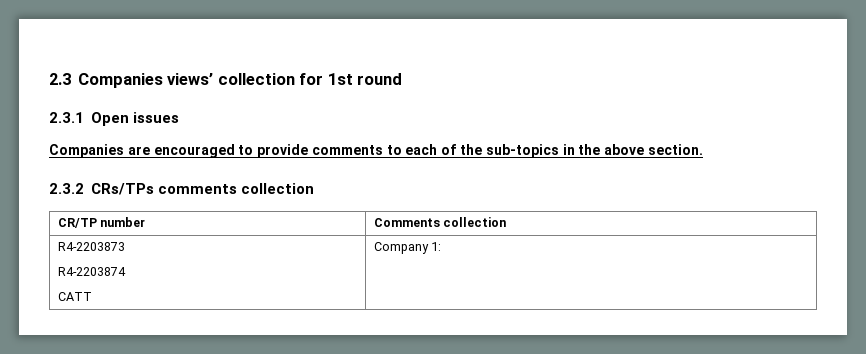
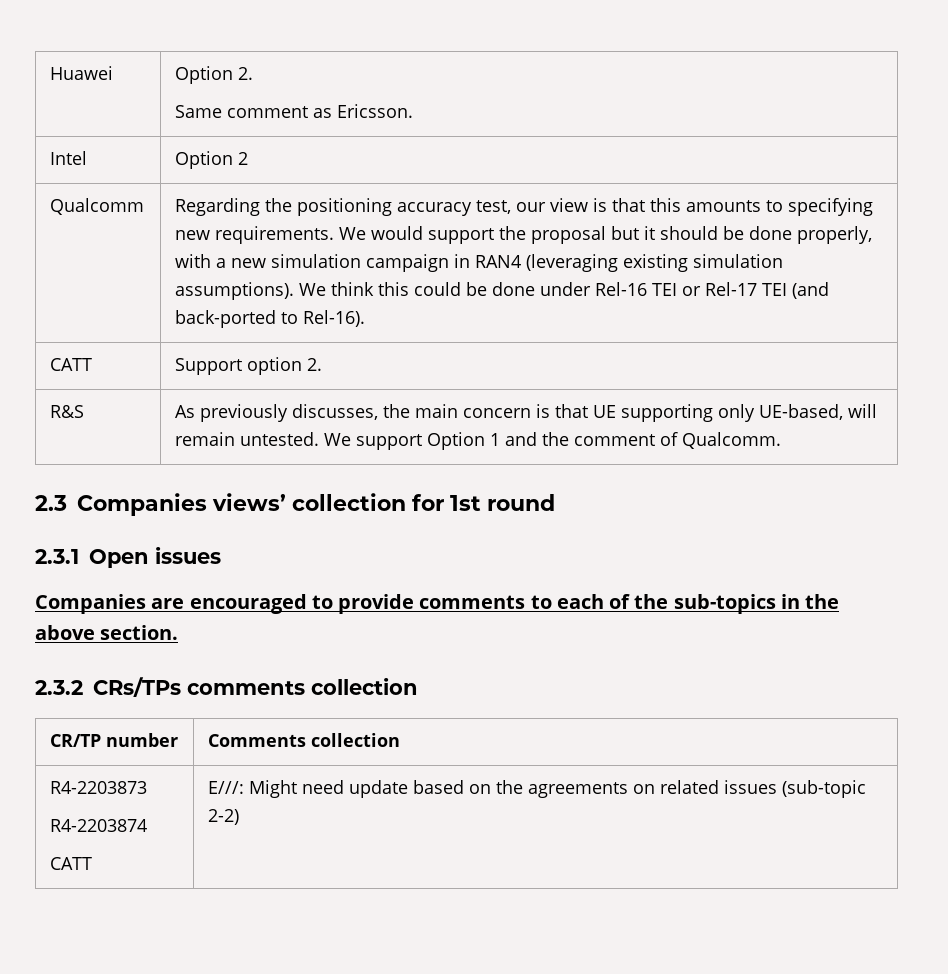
(49, 79) none -> [50,66,114,80] [175,66,254,84] [175,104,414,118] [50,151,88,165] [175,151,249,169] [50,198,145,215] [175,198,874,216] [175,226,873,244] [175,254,784,272] [175,282,830,300] [175,310,366,328] [50,358,93,371] [175,357,323,375] [50,405,85,418] [175,404,878,422] [175,432,782,450] Huawei | Option 2. // Same comment as Ericsson. // Intel | Option 2 // Qualcomm | Regarding the positioning accuracy test, our view is that this amounts to specifying new requirements. We would support the proposal but it should be done properly, with a new simulation campaign in RAN4 (leveraging existing simulation assumptions). We think this could be done under Rel-16 TEI or Rel-17 TEI (and back-ported to Rel-16). // CATT | Support option 2. // R&S | As previously discusses, the main concern is that UE supporting only UE-based, will remain untested. We support Option 1 and the comment of Qualcomm. //
[373,242,441,254] Company 1: -> [208,780,867,798] [208,809,240,825] E///: Might need update based on the agreements on related issues (sub-topic 2-2)

